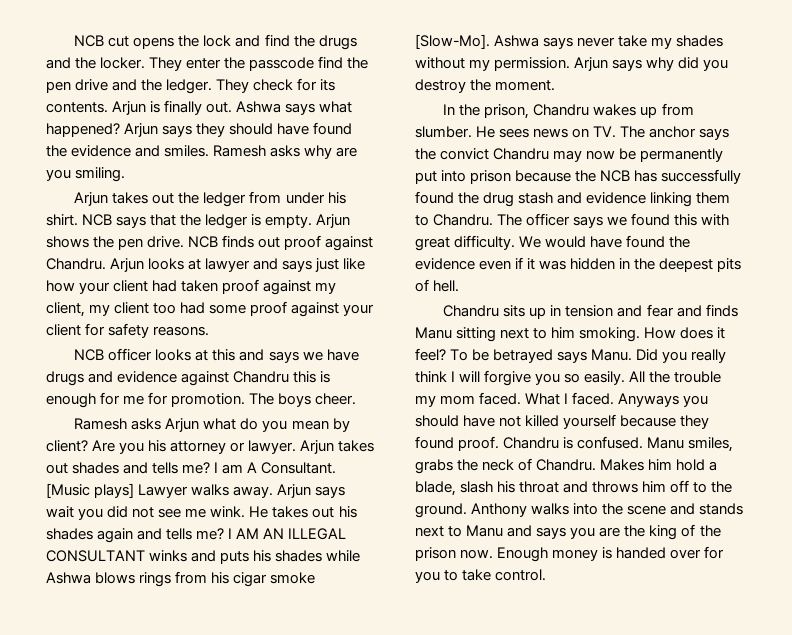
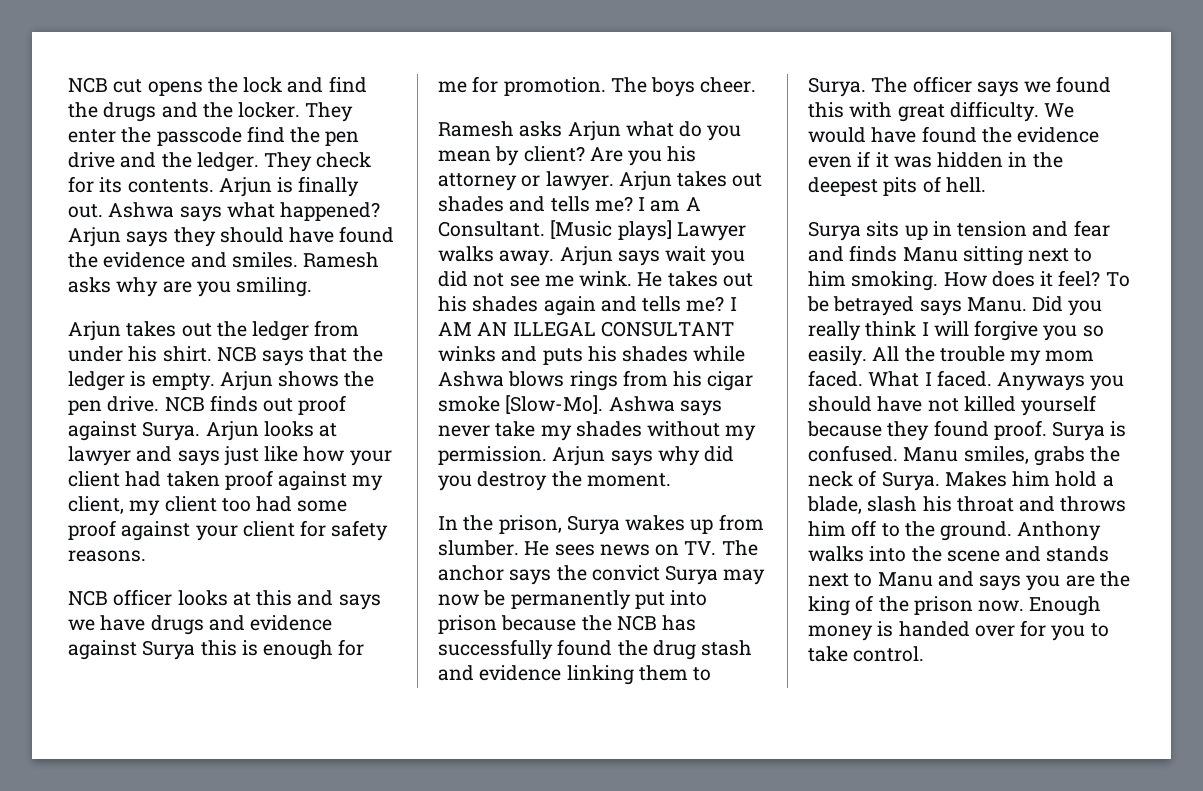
[46,258,106,270] Chandru. -> [142,421,201,441] Surya.
[233,371,290,383] Chandru -> [142,640,196,660] Surya
[533,104,590,116] Chandru -> [566,515,620,535] Surya
[493,148,550,160] Chandru -> [665,565,719,585] Surya
[433,214,494,226] Chandru. -> [808,77,866,97] Surya.
[443,305,500,317] Chandru -> [808,221,861,241] Surya
[503,437,560,449] Chandru -> [1052,421,1106,441] Surya
[536,459,597,471] Chandru. -> [881,471,940,491] Surya.

